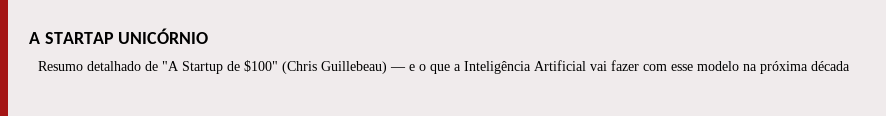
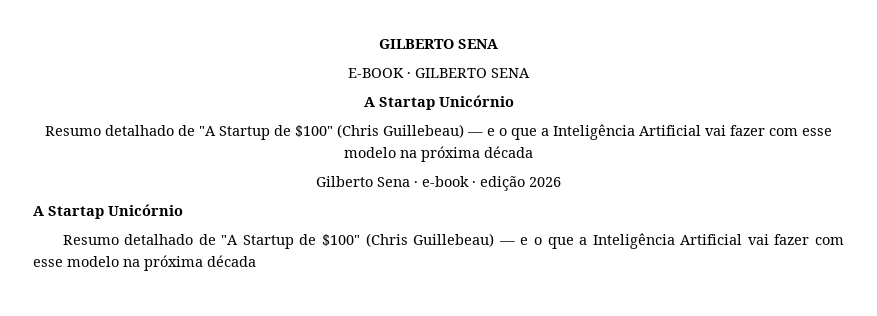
[29,28,209,44] A STARTAP UNICÓRNIO -> [379,39,498,49] [348,68,530,78] [363,95,514,110] GILBERTO SENA // E-BOOK · GILBERTO SENA // A Startap Unicórnio
(850, 66) none -> [316,176,561,191] [33,204,183,219] [62,233,845,249] [33,255,256,271] // Gilberto Sena · e-book · edição 2026 // A Startap Unicórnio // Resumo detalhado de "A Startup de $100" (Chris Guillebeau) — e o que a Inteligência Artificial vai fazer com esse modelo na próxima década

